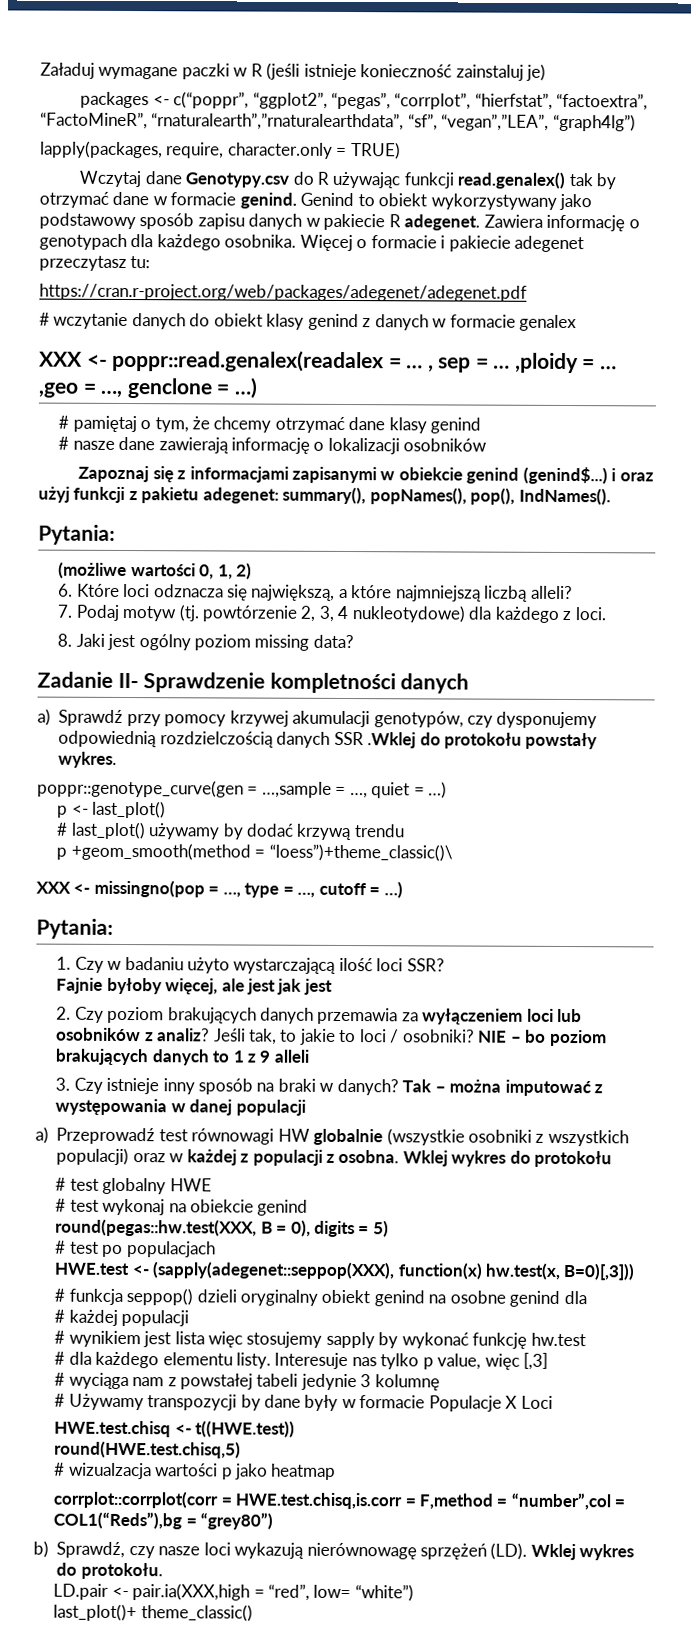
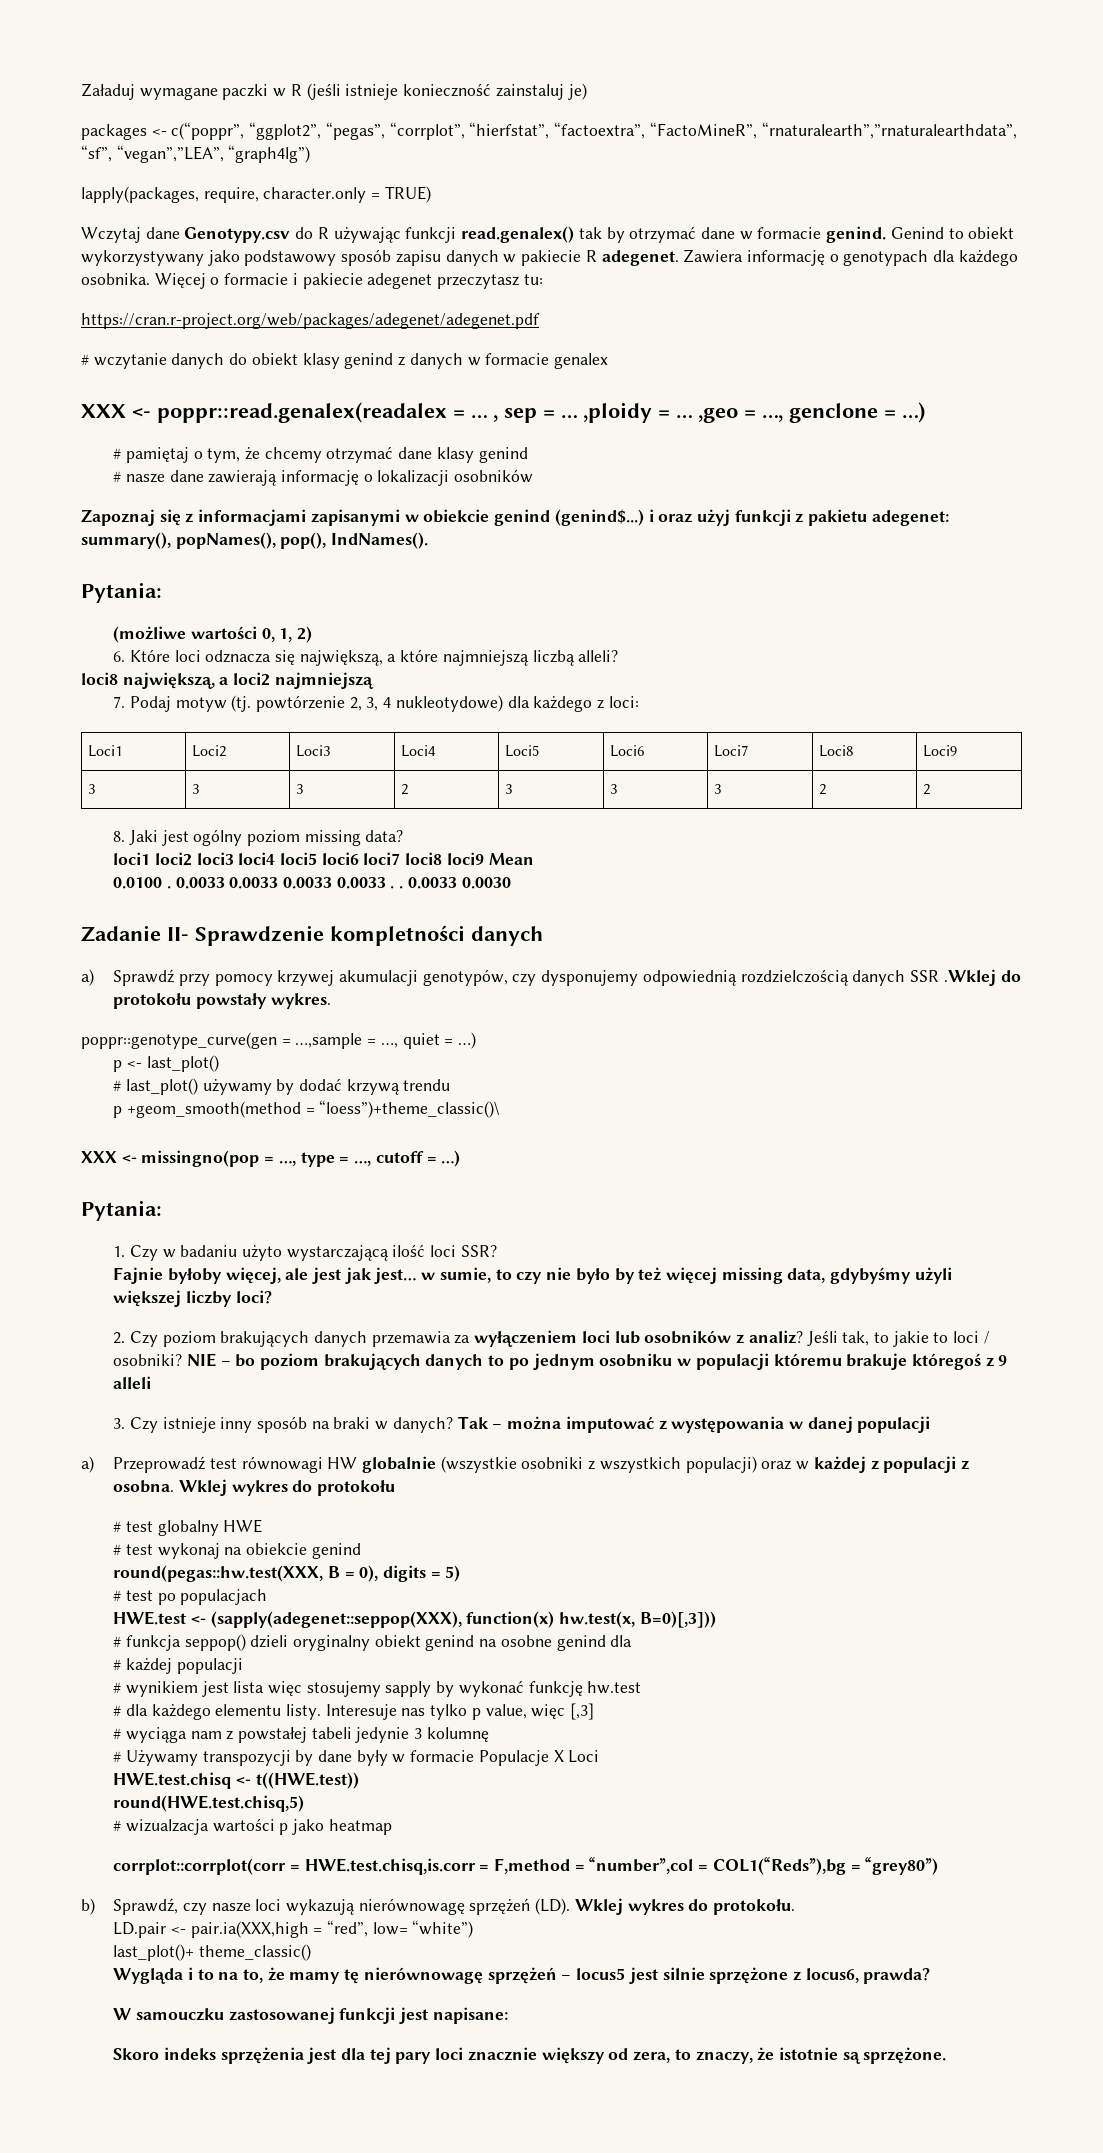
(573, 592) none -> [81,672,374,689] // loci8 największą, a loci2 najmniejszą
[574,607,606,621] loci. -> [608,696,639,708] [88,745,123,757] [192,745,227,757] [296,745,331,757] [401,745,437,757] [505,745,540,757] [610,745,645,757] [714,745,749,757] [819,745,854,757] [923,745,958,757] [88,784,96,794] [192,784,200,794] [296,784,304,794] [401,784,409,795] [505,784,513,794] [610,784,618,794] [714,784,722,794] [819,784,827,795] [923,784,931,795] loci: // Loci1 | Loci2 | Loci3 | Loci4 | Loci5 | Loci6 | Loci7 | Loci8 | Loci9 // 3 | 3 | 3 | 2 | 3 | 3 | 3 | 2 | 2
(354, 641) none -> [113,852,534,866] [113,877,511,889] // loci1 loci2 loci3 loci4 loci5 loci6 loci7 loci8 loci9 Mean // 0.0100 . 0.0033 0.0033 0.0033 0.0033 . . 0.0033 0.0030
[303,978,333,995] jest -> [374,1267,952,1284] [113,1290,272,1307] jest… w sumie, to czy nie było by też więcej missing data, gdybyśmy użyli większej liczby loci?
[232,1050,244,1063] 1 -> [508,1353,981,1370] po jednym osobniku w populacji któremu brakuje któregoś
(253, 1613) none -> [113,1967,931,1984] [113,2007,508,2024] [113,2047,947,2064] // Wygląda i to na to, że mamy tę nierównowagę sprzężeń – locus5 jest silnie sprzężone z locus6, prawda? // W samouczku zastosowanej funkcji jest napisane: // Skoro indeks sprzężenia jest dla tej pary loci znacznie większy od zera, to znaczy, że istotnie są sprzężone.

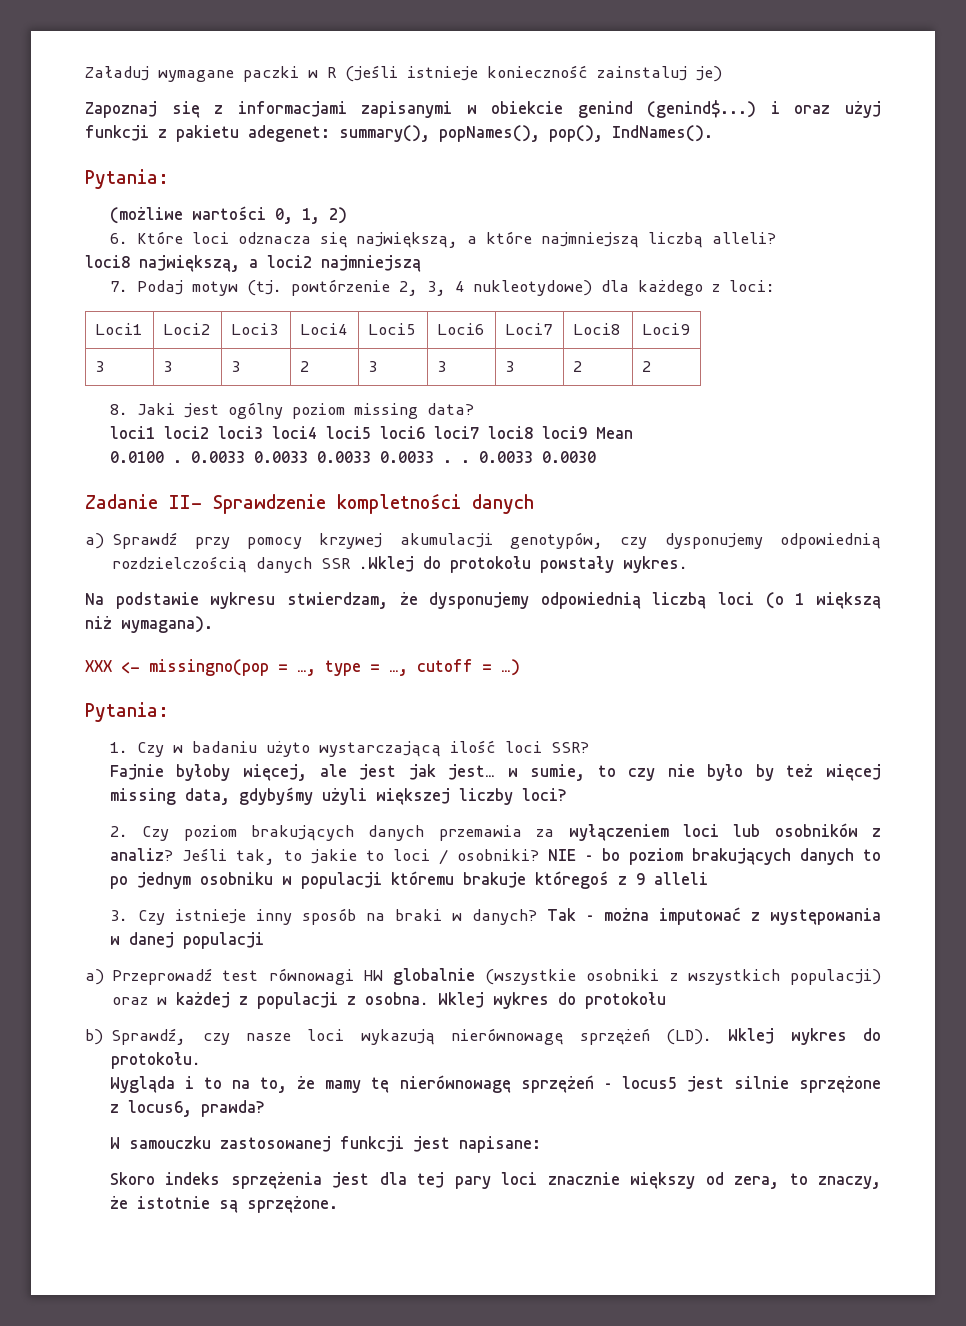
[81,122,1017,140] [81,145,311,163] [81,186,431,203] [81,226,1015,243] [81,249,1018,266] [81,273,543,289] [81,313,540,329] [81,353,608,369] [81,402,925,423] [113,446,528,463] [113,469,534,486] // packages <- c(“poppr”, “ggplot2”, “pegas”, “corrplot”, “hierfstat”, “factoextra”, “FactoMineR”, “rnaturalearth”,”rnaturalearthdata”, “sf”, “vegan”,”LEA”, “graph4lg”) // lapply(packages, require, character.only = TRUE) // Wczytaj dane Genotypy.csv do R używając funkcji read.genalex() tak by otrzymać dane w formacie genind. Genind to obiekt wykorzystywany jako podstawowy sposób zapisu danych w pakiecie R adegenet. Zawiera informację o genotypach dla każdego osobnika. Więcej o formacie i pakiecie adegenet przeczytasz tu: // https://cran.r-project.org/web/packages/adegenet/adegenet.pdf // # wczytanie danych do obiekt klasy genind z danych w formacie genalex // XXX <- poppr::read.genalex(readalex = … , sep = … ,ploidy = … ,geo = …, genclone = …) // # pamiętaj o tym, że chcemy otrzymać dane klasy genind // # nasze dane zawierają informację o lokalizacji osobników -> (722, 74) none
[81,1032,477,1049] [113,1055,219,1072] [113,1078,451,1095] [113,1100,501,1118] poppr::genotype_curve(gen = …,sample = …, quiet = …) // p <- last_plot() // # last_plot() używamy by dodać krzywą trendu // p +geom_smooth(method = “loess”)+theme_classic()\ -> [85,592,881,609] [85,616,213,633] Na podstawie wykresu stwierdzam, że dysponujemy odpowiednią liczbą loci (o 1 większą niż wymagana).
[113,1519,263,1536] [113,1543,361,1559] [113,1565,461,1582] [113,1589,268,1605] [113,1611,716,1628] [113,1634,633,1651] [113,1658,243,1674] [113,1680,642,1697] [113,1703,595,1720] [113,1727,489,1743] [113,1750,600,1766] [113,1772,359,1789] [113,1795,305,1812] [113,1818,392,1835] [113,1857,939,1875] // # test globalny HWE // # test wykonaj na obiekcie genind // round(pegas::hw.test(XXX, B = 0), digits = 5) // # test po populacjach // HWE.test <- (sapply(adegenet::seppop(XXX), function(x) hw.test(x, B=0)[,3])) // # funkcja seppop() dzieli oryginalny obiekt genind na osobne genind dla // # każdej populacji // # wynikiem jest lista więc stosujemy sapply by wykonać funkcję hw.test // # dla każdego elementu listy. Interesuje nas tylko p value, więc [,3] // # wyciąga nam z powstałej tabeli jedynie 3 kolumnę // # Używamy transpozycji by dane były w formacie Populacje X Loci // HWE.test.chisq <- t((HWE.test)) // round(HWE.test.chisq,5) // # wizualzacja wartości p jako heatmap // corrplot::corrplot(corr = HWE.test.chisq,is.corr = F,method = “number”,col = COL1(“Reds”),bg = “grey80”) -> (667, 1000) none
[113,1920,474,1938] [113,1944,311,1961] // LD.pair <- pair.ia(XXX,high = “red”, low= “white”) // last_plot()+ theme_classic() -> (202, 1060) none

